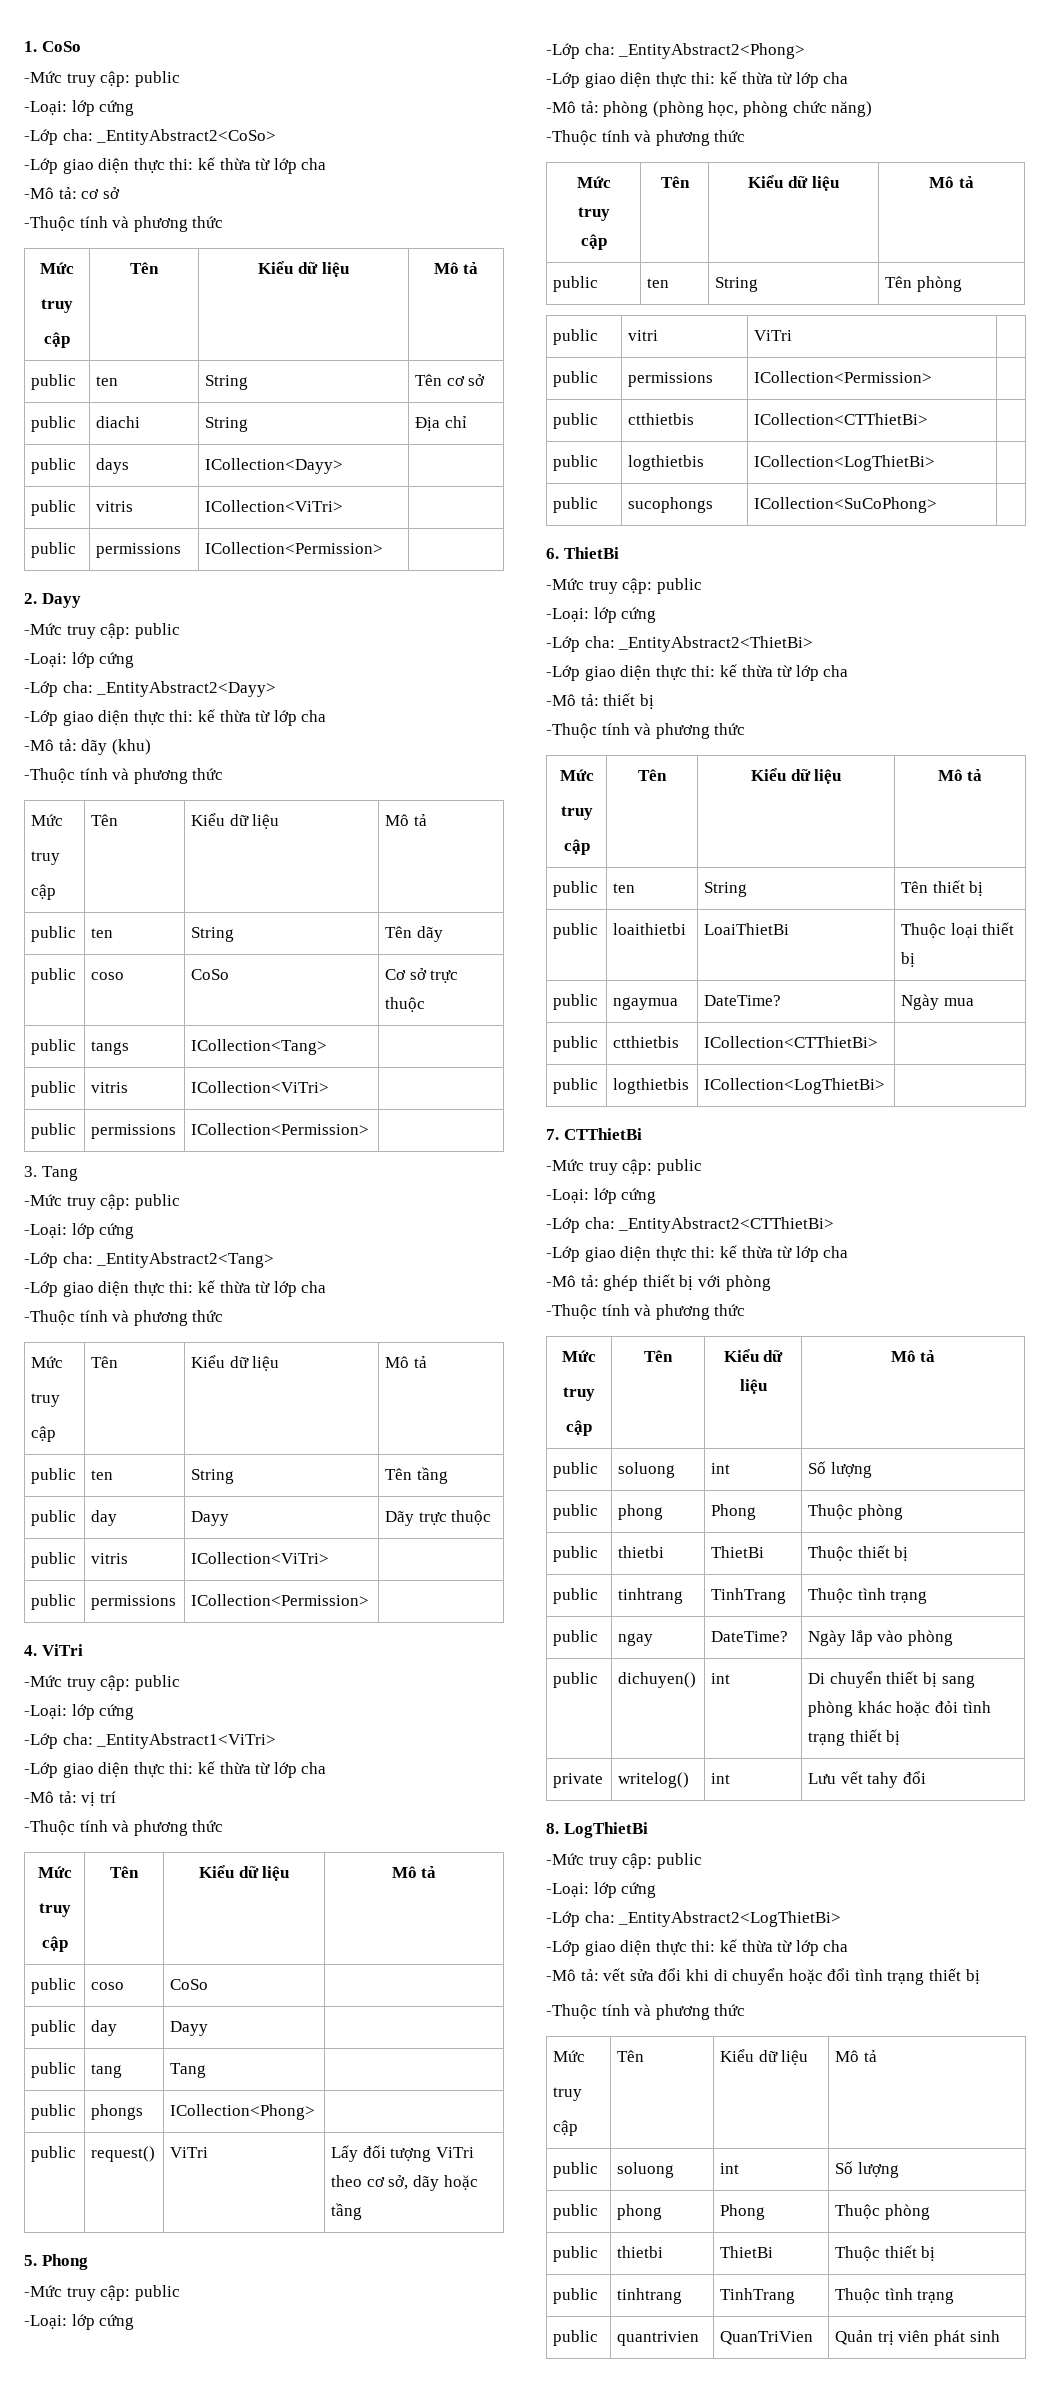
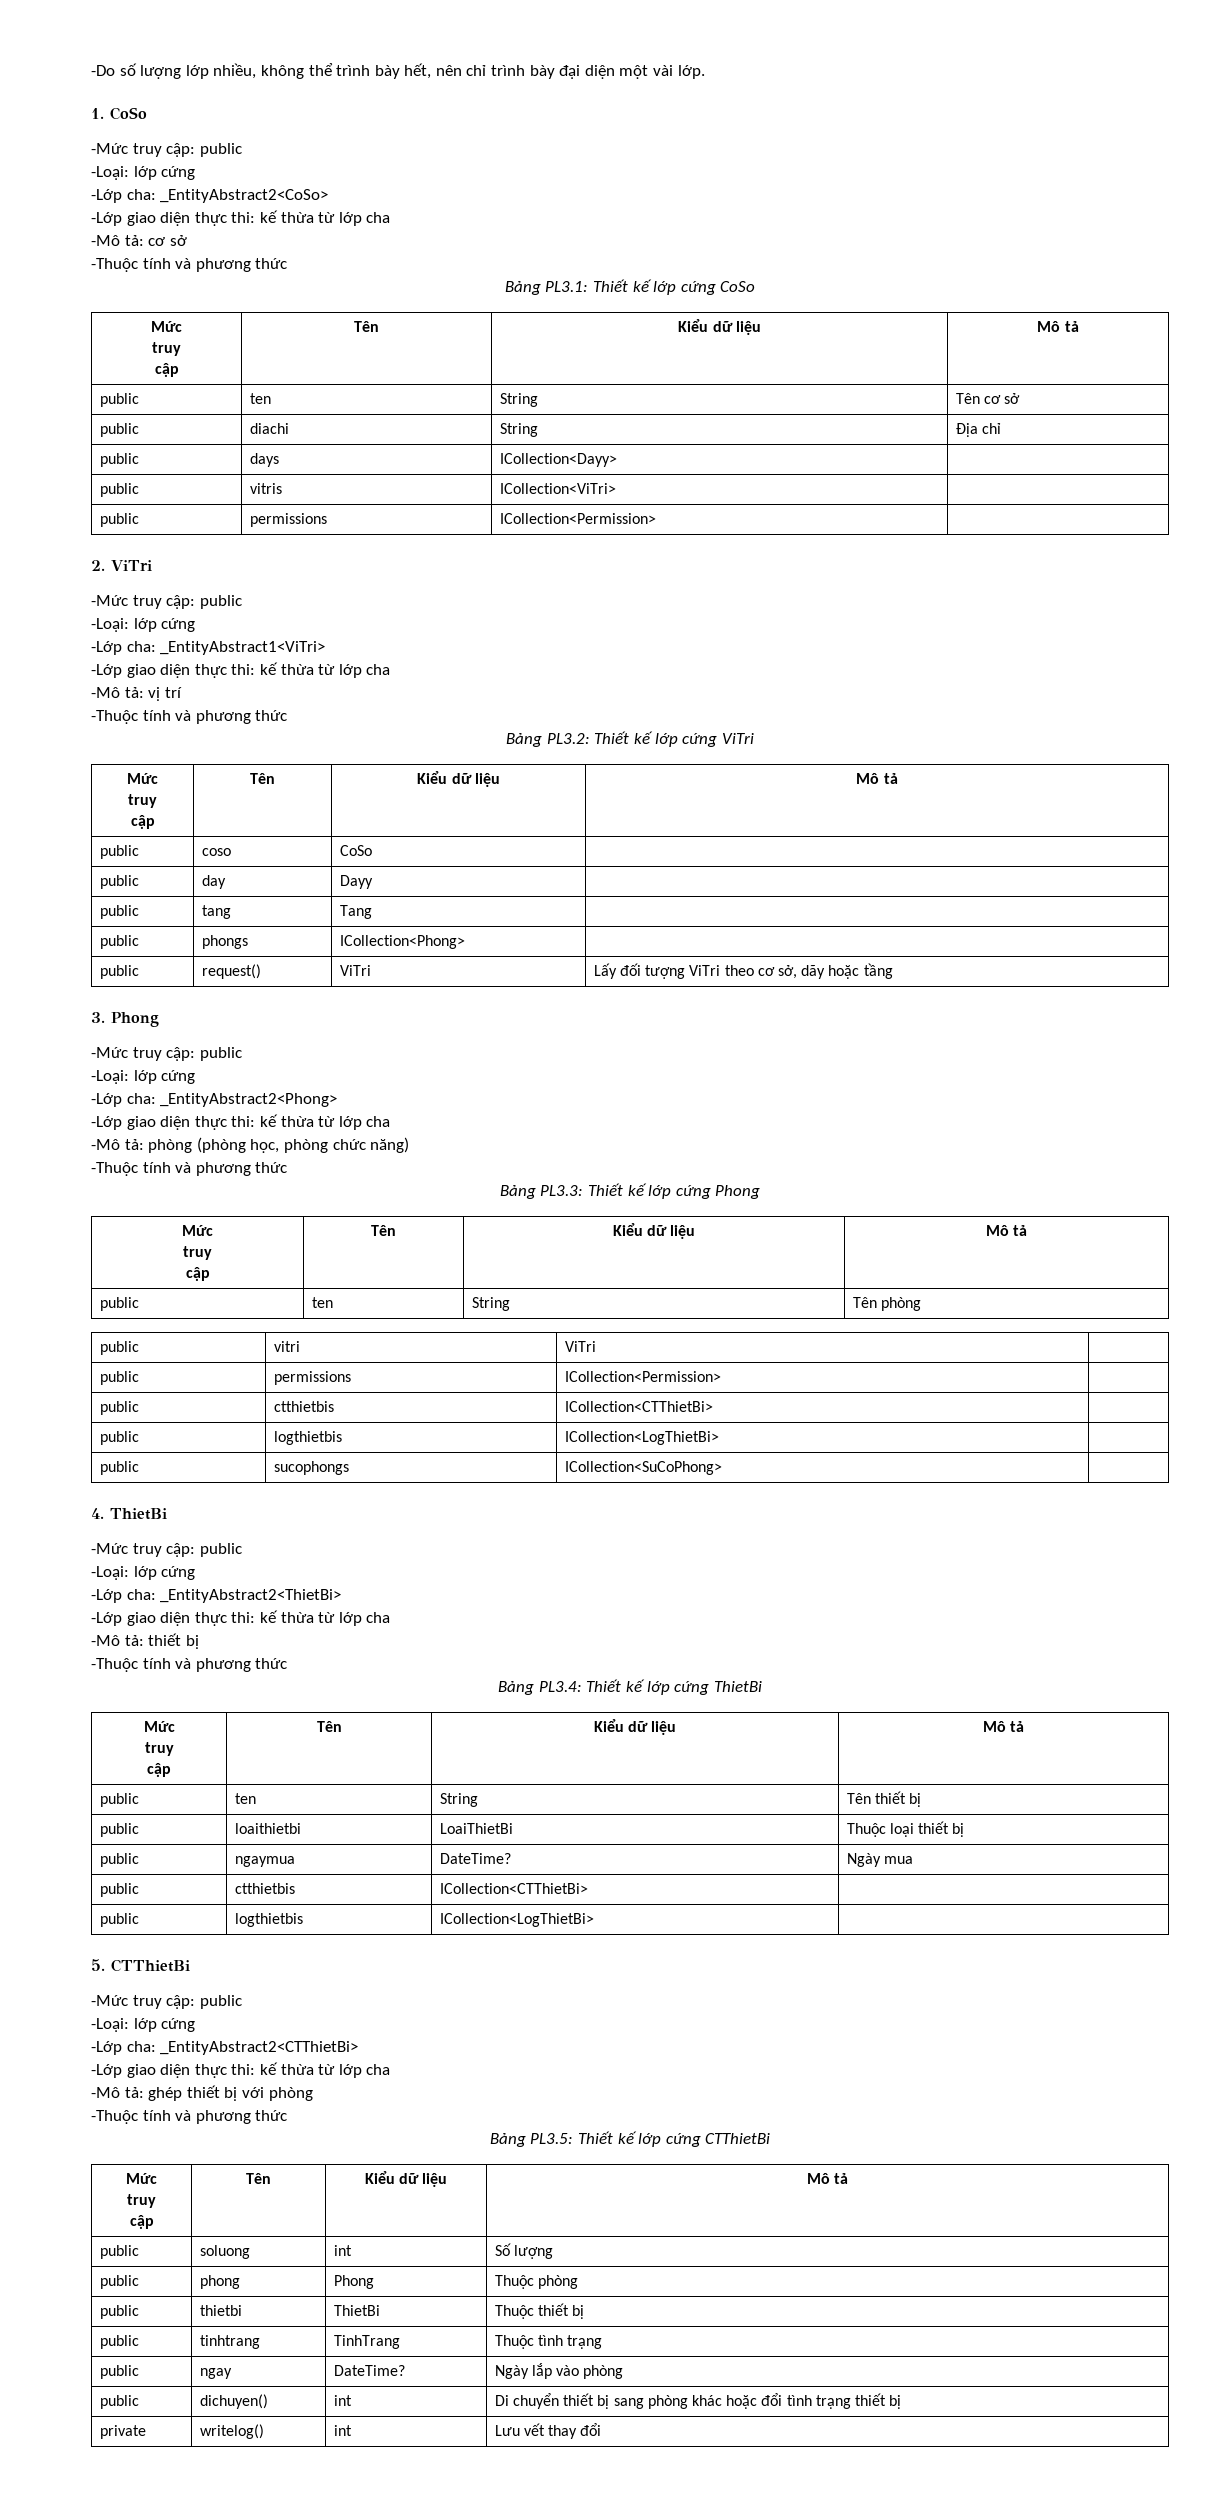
(24, 46) none -> [91,63,705,79] -Do số lượng lớp nhiều, không thể trình bày hết, nên chỉ trình bày đại diện một vài lớp. //
(224, 222) none -> [504,279,756,295] // Bảng PL3.1: Thiết kế lớp cứng CoSo
[41,593,81,608] [24,623,180,639] [24,652,135,668] [24,681,277,697] [24,709,327,726] [24,739,151,755] [24,768,224,784] [31,814,64,826] [31,851,61,865] [31,884,57,900] [91,814,119,826] [191,813,280,829] [385,814,427,826] [31,926,77,942] [91,928,114,938] [191,927,235,942] [385,926,443,942] [31,968,77,984] [91,972,125,980] [191,969,230,980] [385,968,459,983] [385,997,426,1012] [31,1039,77,1055] [91,1041,130,1055] [191,1039,328,1055] [31,1081,77,1097] [91,1082,129,1093] [191,1081,330,1093] [31,1123,77,1139] [91,1124,177,1139] [191,1123,370,1135] [24,1166,78,1181] [24,1194,180,1210] [24,1223,135,1239] [24,1252,275,1268] [24,1280,327,1297] [24,1310,224,1326] [31,1356,64,1368] [31,1393,61,1407] [31,1426,57,1442] [91,1356,119,1368] [191,1355,280,1371] [385,1356,427,1368] [31,1468,77,1484] [91,1470,114,1480] [191,1469,235,1484] [385,1467,448,1484] [31,1510,77,1526] [91,1510,118,1526] [191,1511,230,1526] [385,1510,492,1526] [31,1552,77,1568] [91,1553,129,1564] [191,1552,330,1564] [31,1594,77,1610] [91,1595,177,1610] [191,1594,370,1606] [24,1645,37,1656] Dayy // -Mức truy cập: public // -Loại: lớp cứng // -Lớp cha: _EntityAbstract2<Dayy> // -Lớp giao diện thực thi: kế thừa từ lớp cha // -Mô tả: dãy (khu) // -Thuộc tính và phương thức // Mức // truy // cập | Tên | Kiểu dữ liệu | Mô tả // public | ten | String | Tên dãy // public | coso | CoSo | Cơ sở trực thuộc // public | tangs | ICollection<Tang> | // public | vitris | ICollection<ViTri> | // public | permissions | ICollection<Permission> | // 3. Tang // -Mức truy cập: public // -Loại: lớp cứng // -Lớp cha: _EntityAbstract2<Tang> // -Lớp giao diện thực thi: kế thừa từ lớp cha // -Thuộc tính và phương thức // Mức // truy // cập | Tên | Kiểu dữ liệu | Mô tả // public | ten | String | Tên tầng // public | day | Dayy | Dãy trực thuộc // public | vitris | ICollection<ViTri> | // public | permissions | ICollection<Permission> | // 4. -> (105, 565) none
(224, 1826) none -> [506,731,754,747] // Bảng PL3.2: Thiết kế lớp cứng ViTri
[24,2255,37,2266] 5. -> [91,1012,105,1023] 3.
(746, 136) none -> [499,1183,761,1199] // Bảng PL3.3: Thiết kế lớp cứng Phong
[546,548,559,559] 6. -> [91,1508,104,1519] 4.
(746, 729) none -> [498,1679,762,1695] // Bảng PL3.4: Thiết kế lớp cứng ThietBi
[546,1129,559,1140] 7. -> [91,1959,105,1971] 5.
(746, 1310) none -> [489,2131,771,2147] // Bảng PL3.5: Thiết kế lớp cứng CTThietBi
[934,1701,958,1713] đỏi -> [761,2393,783,2406] đổi
[867,1771,926,1788] [546,1822,648,1838] [546,1853,702,1869] [546,1882,657,1898] [546,1911,842,1927] [546,1939,849,1956] [546,1968,980,1985] [546,2004,746,2020] [553,2050,586,2062] [553,2087,583,2101] [553,2120,579,2136] [617,2050,645,2062] [720,2049,809,2065] [835,2050,877,2062] [553,2162,599,2178] [617,2162,675,2178] [720,2163,740,2174] [835,2161,899,2178] [553,2204,599,2220] [617,2204,663,2220] [720,2204,766,2220] [835,2204,930,2220] [553,2246,599,2262] [617,2246,664,2258] [720,2246,774,2258] [835,2245,936,2261] [553,2288,599,2304] [617,2288,683,2304] [720,2288,796,2304] [835,2288,955,2304] [553,2330,599,2346] [617,2331,700,2346] [720,2331,814,2345] [835,2330,1000,2346] tahy đổi // 8. LogThietBi // -Mức truy cập: public // -Loại: lớp cứng // -Lớp cha: _EntityAbstract2<LogThietBi> // -Lớp giao diện thực thi: kế thừa từ lớp cha // -Mô tả: vết sửa đổi khi di chuyển hoặc đổi tình trạng thiết bị // -Thuộc tính và phương thức // Mức // truy // cập | Tên | Kiểu dữ liệu | Mô tả // public | soluong | int | Số lượng // public | phong | Phong | Thuộc phòng // public | thietbi | ThietBi | Thuộc thiết bị // public | tinhtrang | TinhTrang | Thuộc tình trạng // public | quantrivien | QuanTriVien | Quản trị viên phát sinh -> [548,2423,602,2439] thay đổi

